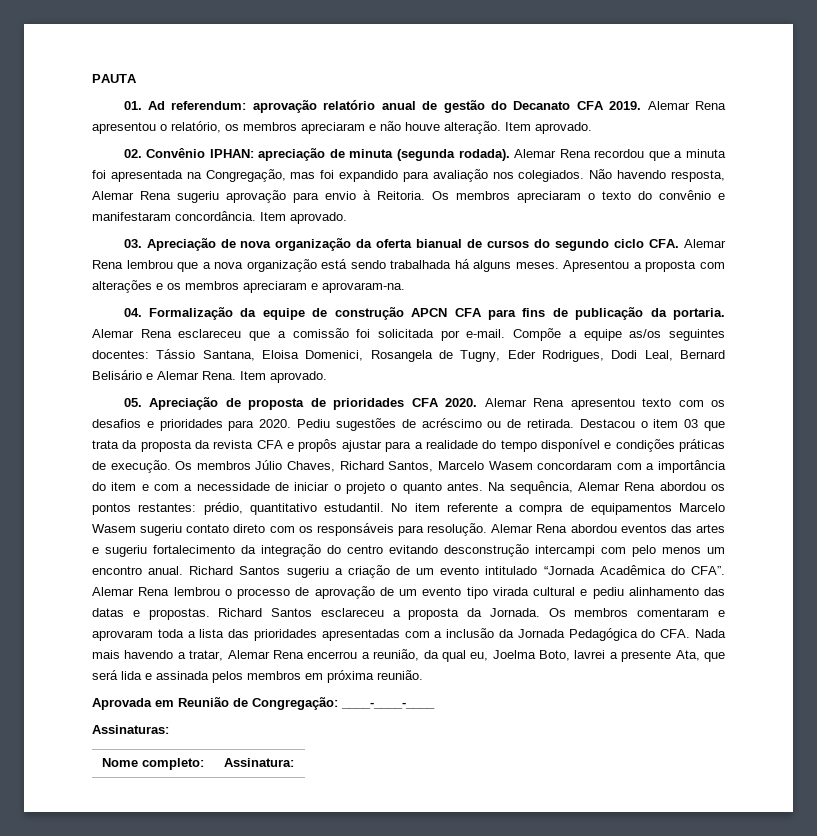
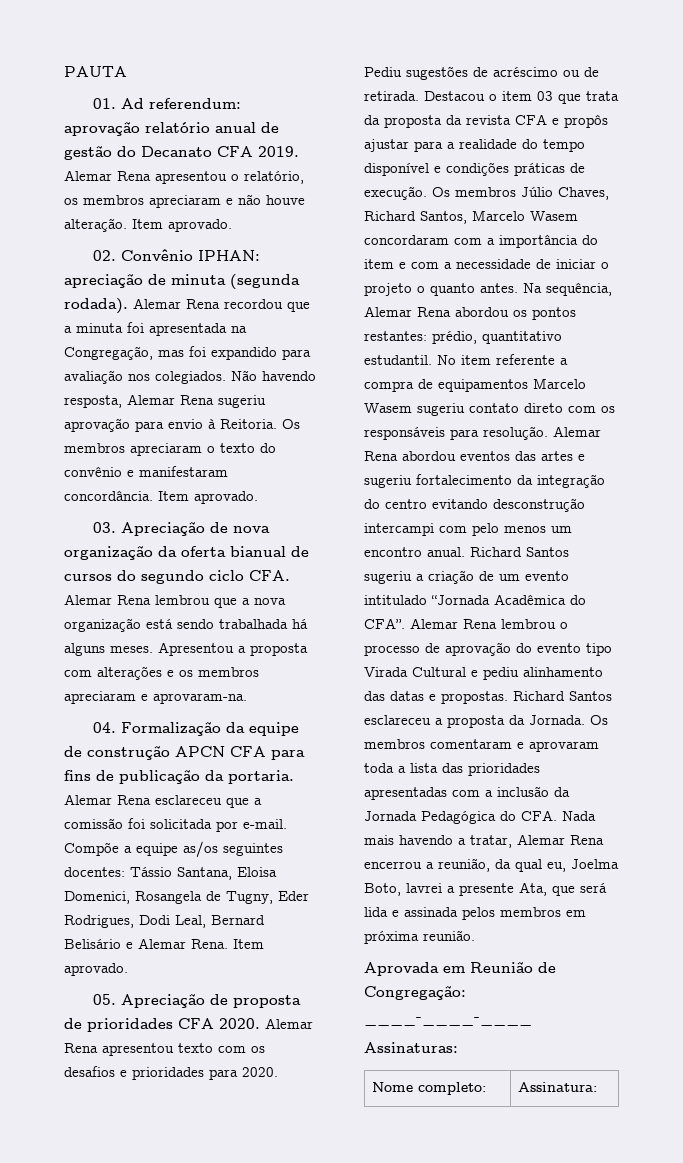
[379,587,575,599] de um evento tipo virada cultural -> [516,643,612,656] [364,667,466,677] do evento tipo Virada Cultural

